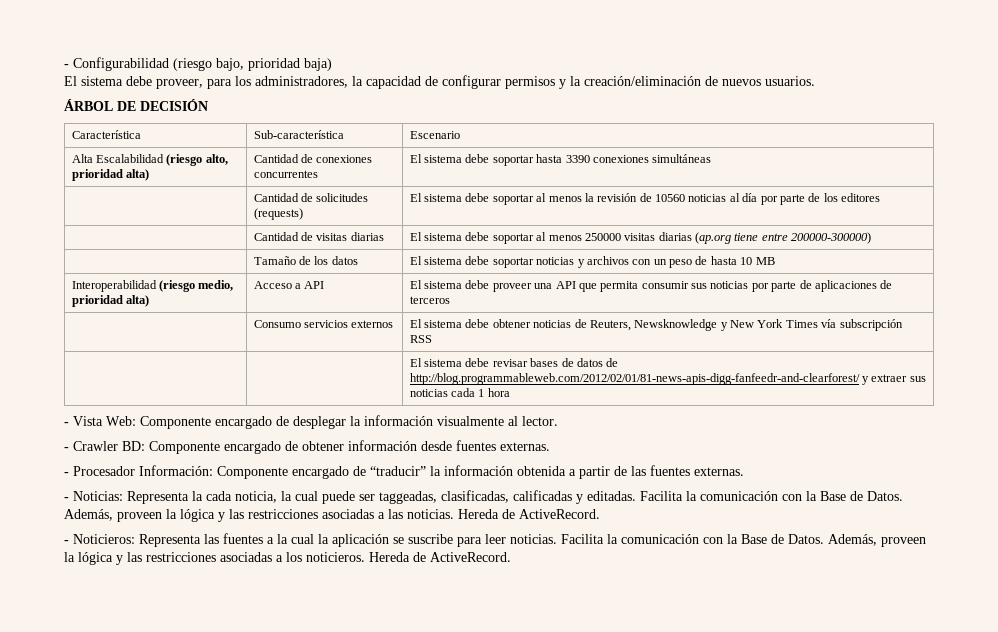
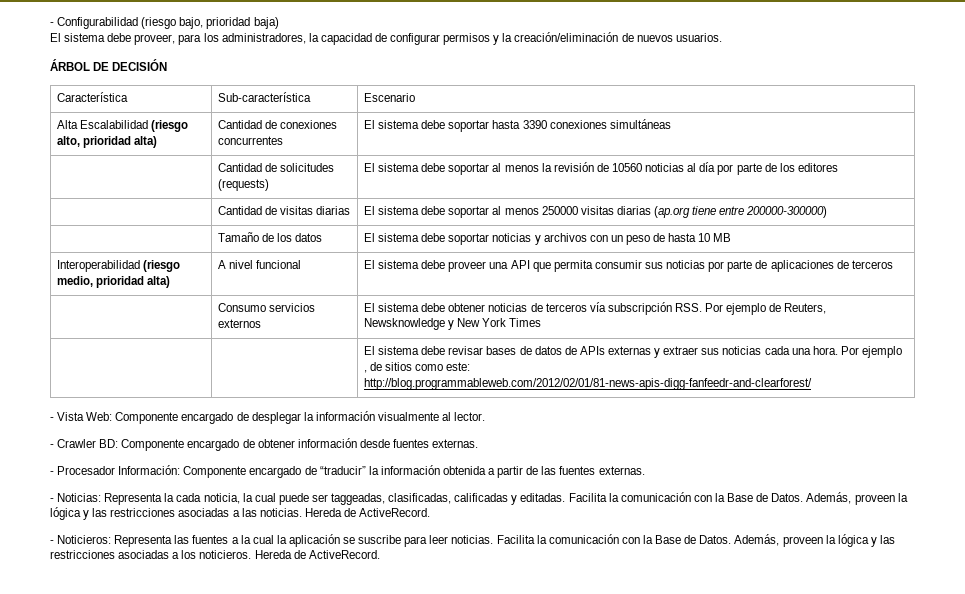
[253,281,325,289] Acceso a API -> [218,260,302,269] A nivel funcional
(587, 323) none -> [545,302,782,315] terceros vía subscripción RSS. Por ejemplo de
[821,319,903,331] [409,335,432,343] vía subscripción RSS -> (542, 322) none
[409,373,860,385] http://blog.programmableweb.com/2012/02/01/81-news-apis-digg-fanfeedr-and-clearforest/ -> [579,346,651,355] APIs externas
[478,388,510,397] 1 hora -> [791,346,902,358] [364,362,471,373] [364,378,813,390] una hora. Por ejemplo , de sitios como este: http://blog.programmableweb.com/2012/02/01/81-news-apis-digg-fanfeedr-and-clearforest/

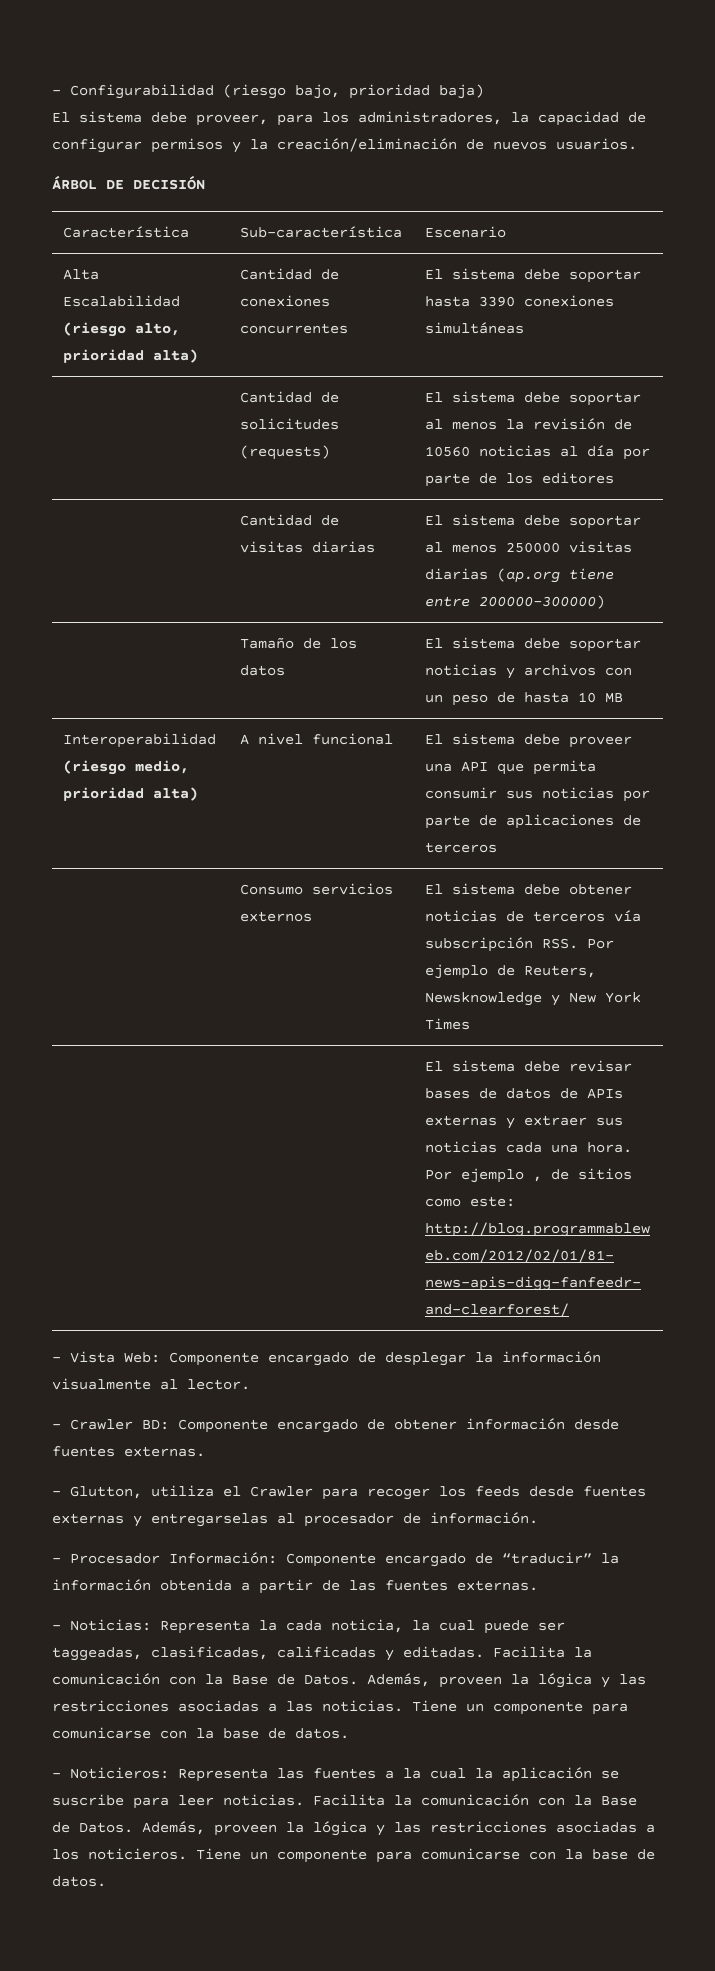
(479, 443) none -> [52,1485,646,1500] [52,1512,538,1527] // - Glutton, utiliza el Crawler para recoger los feeds desde fuentes externas y entregarselas al procesador de información.
[304,508,431,517] Hereda de ActiveRecord. -> [412,1700,628,1715] [52,1727,349,1739] Tiene un componente para comunicarse con la base de datos.
[254,550,380,559] Hereda de ActiveRecord. -> [196,1848,655,1863] [52,1876,106,1887] Tiene un componente para comunicarse con la base de datos.

